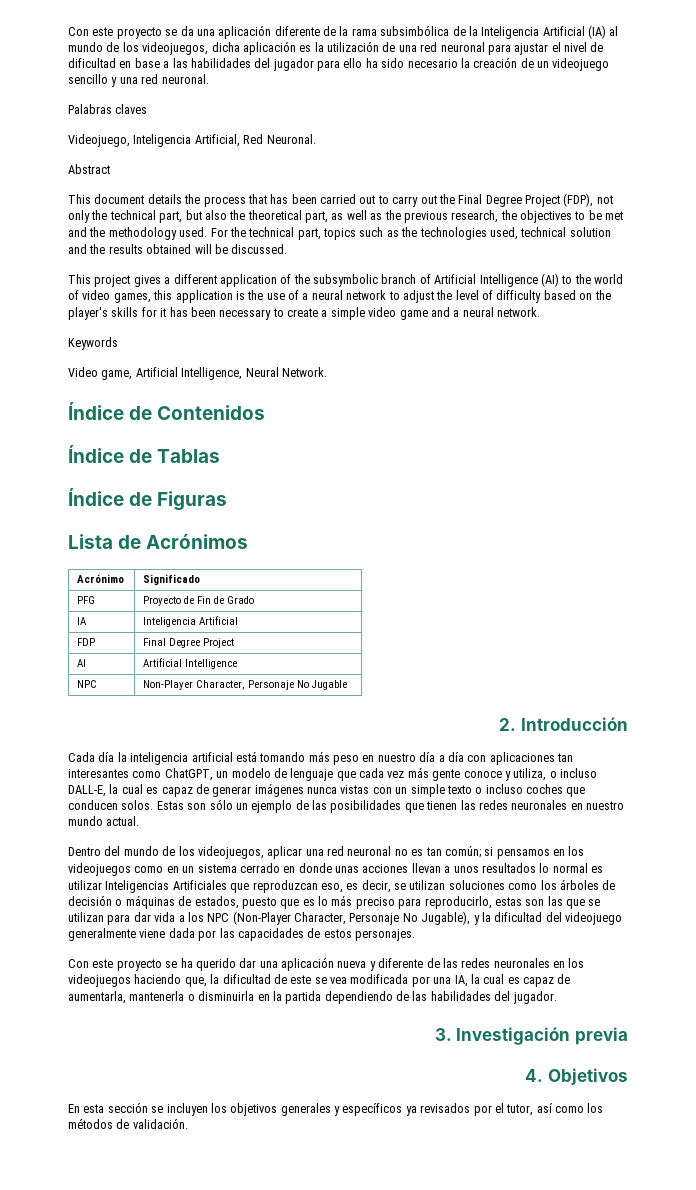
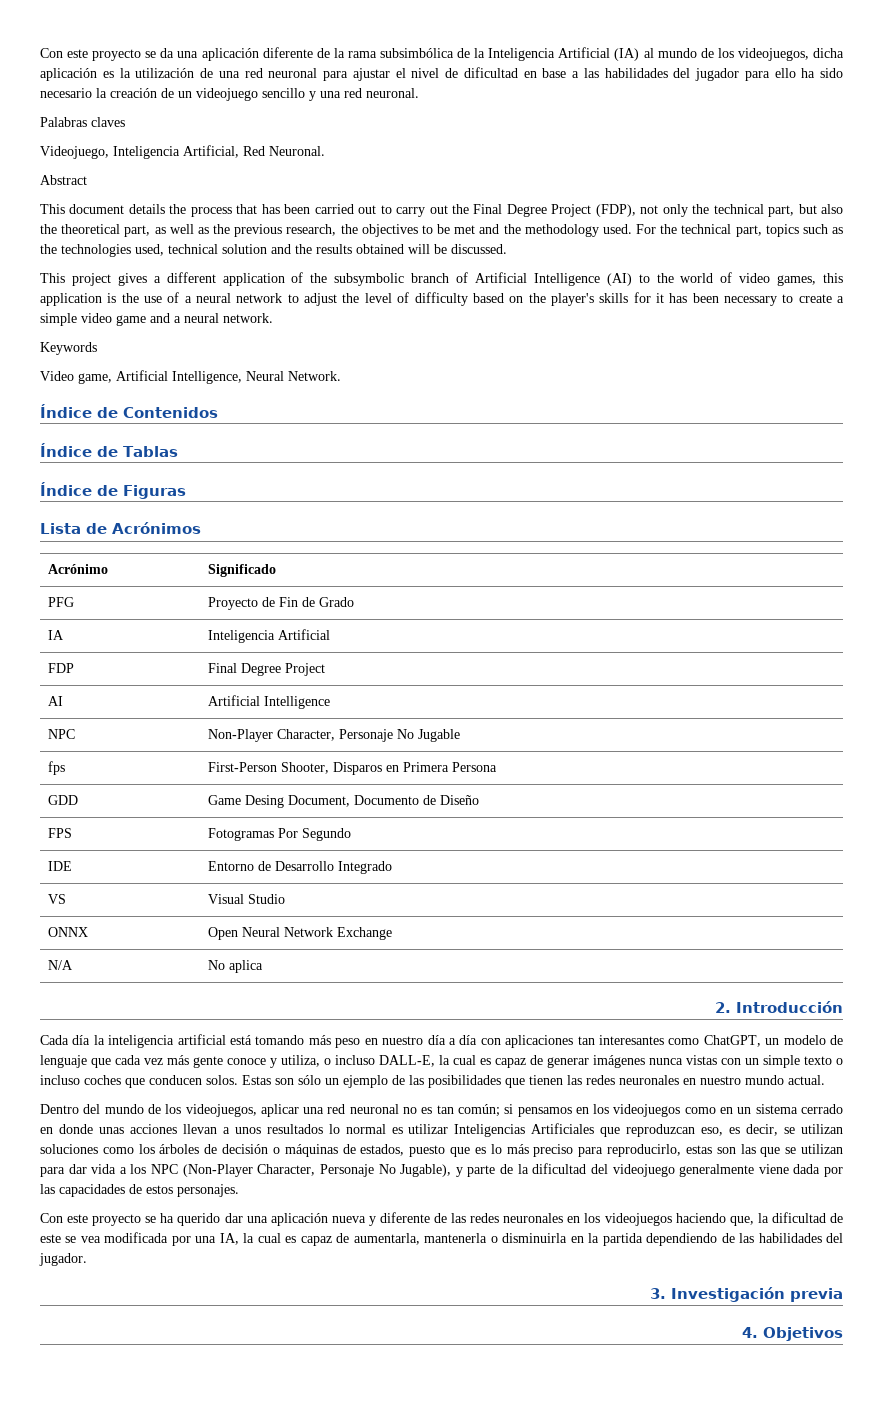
(348, 685) none -> [48,761,66,775] [208,762,498,775] [48,795,79,805] [208,795,480,808] [48,828,73,838] [208,828,352,841] [48,861,73,871] [208,861,393,874] [48,894,67,904] [208,894,286,904] [48,927,89,937] [208,927,393,940] [48,960,74,970] [208,960,264,973] // fps | First-Person Shooter, Disparos en Primera Persona // GDD | Game Desing Document, Documento de Diseño // FPS | Fotogramas Por Segundo // IDE | Entorno de Desarrollo Integrado // VS | Visual Studio // ONNX | Open Neural Network Exchange // N/A | No aplica
(480, 920) none -> [467,1164,514,1177] parte de
[68,1102,604,1116] [68,1118,188,1129] // En esta sección se incluyen los objetivos generales y específicos ya revisados por el tutor, así como los métodos de validación. -> (843, 1334) none

